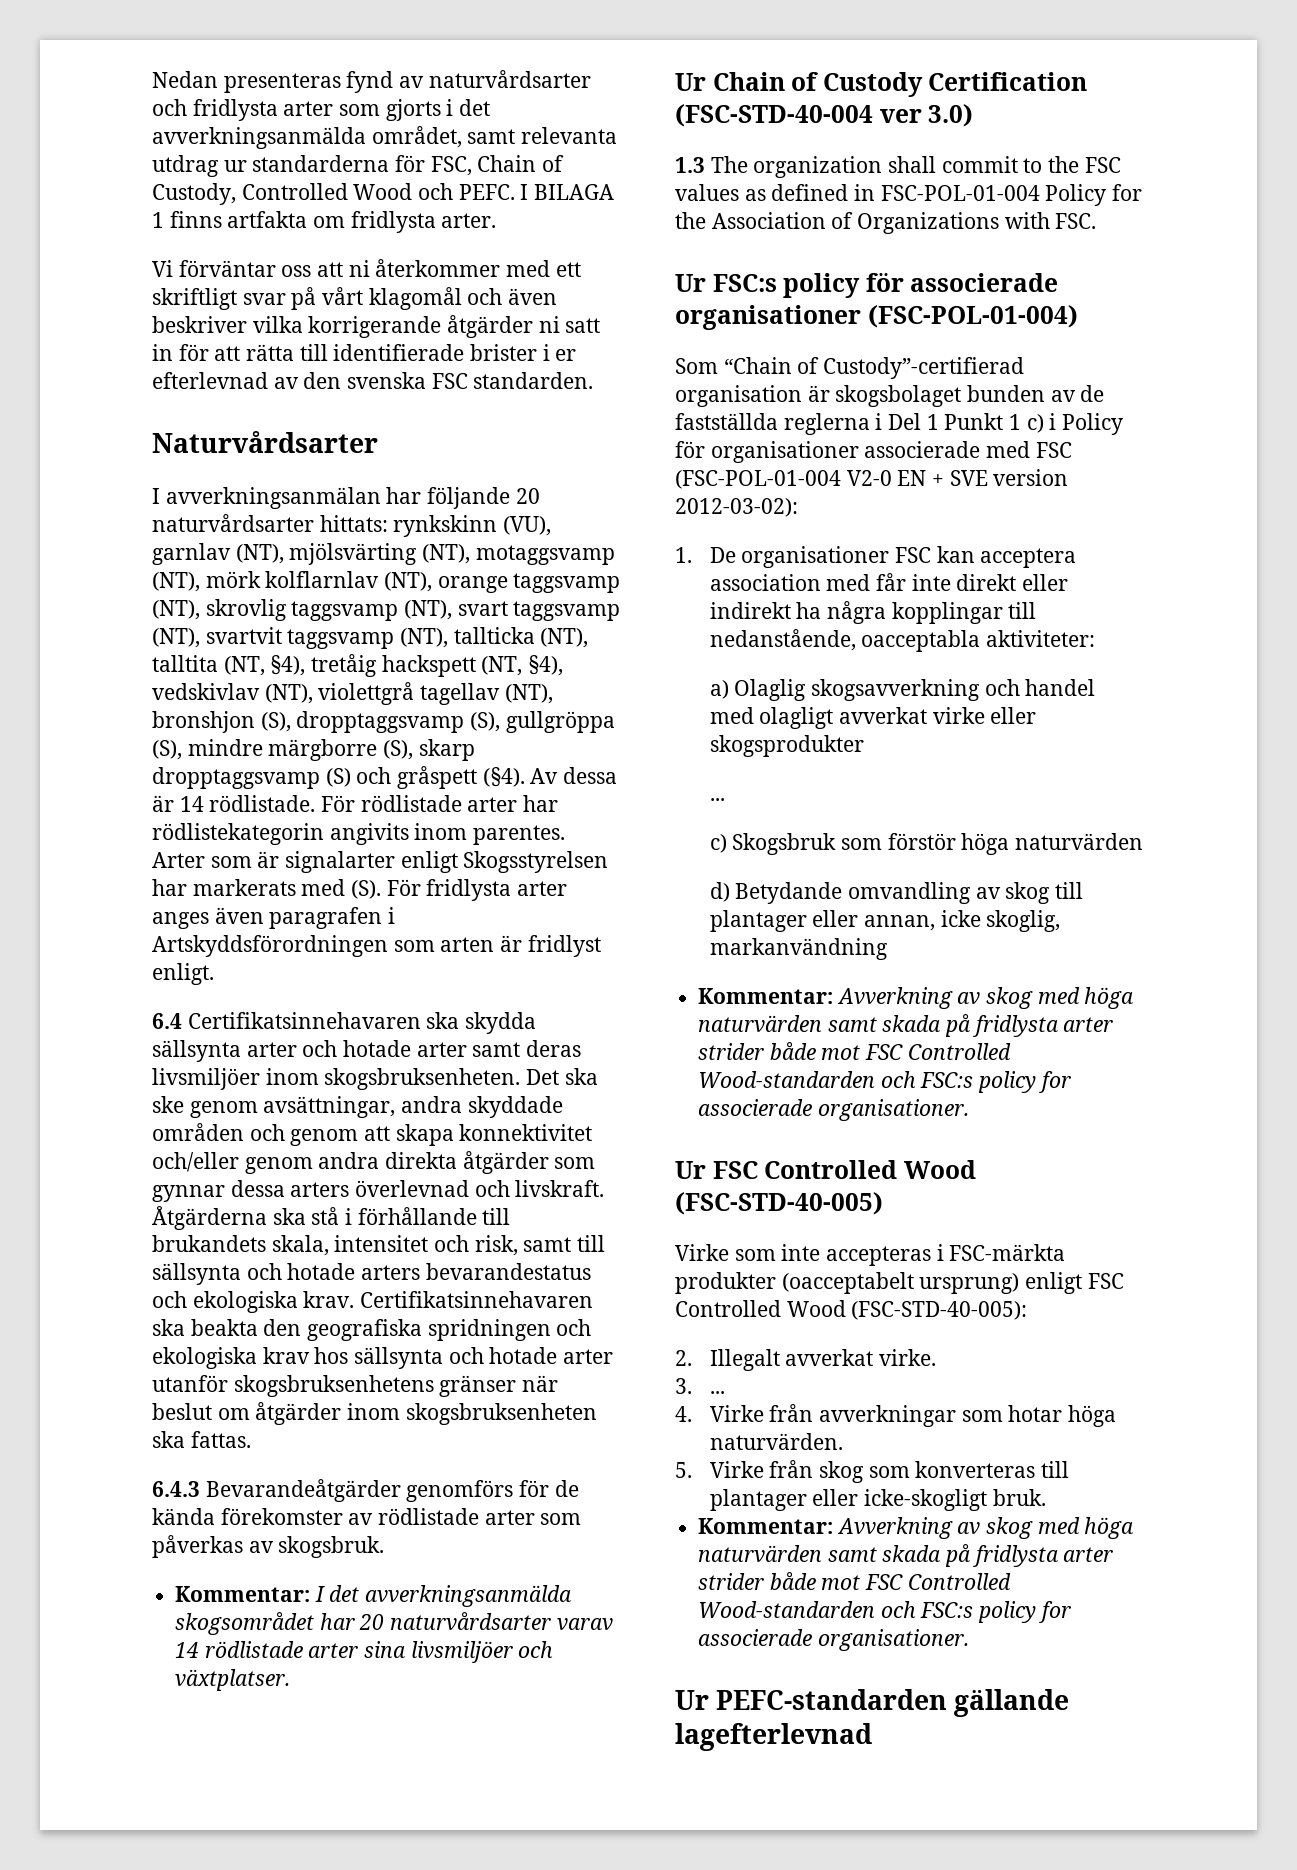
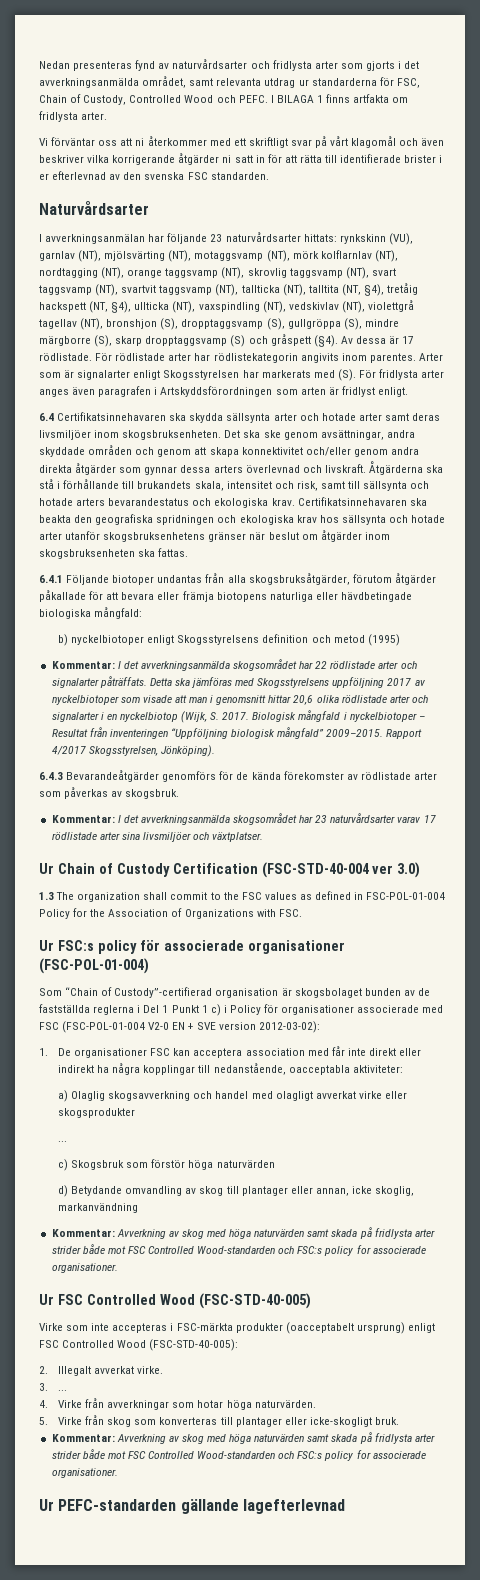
[515,488,540,504] 20 -> [210,234,223,242] 23
(433, 582) none -> [39,267,125,279] nordtagging (NT),
(564, 665) none -> [134,301,286,313] ullticka (NT), vaxspindling (NT),
[179,796,204,812] 14 -> [402,336,415,344] 17
(251, 1439) none -> [39,573,436,585] [39,590,412,602] [39,607,143,619] [58,634,400,646] [51,659,417,671] [51,676,425,688] [51,695,428,705] [51,710,425,723] [51,727,423,739] [51,745,215,757] // 6.4.1 Följande biotoper undantas från alla skogsbruksåtgärder, förutom åtgärder påkallade för att bevara eller främja biotopens naturliga eller hävdbetingade biologiska mångfald: // b) nyckelbiotoper enligt Skogsstyrelsens definition och metod (1995) // Kommentar: I det avverkningsanmälda skogsområdet har 22 rödlistade arter och signalarter påträffats. Detta ska jämföras med Skogsstyrelsens uppföljning 2017 av nyckelbiotoper som visade att man i genomsnitt hittar 20,6 olika rödlistade arter och signalarter i en nyckelbiotop (Wijk, S. 2017. Biologisk mångfald i nyckelbiotoper – Resultat från inventeringen “Uppföljning biologisk mångfald” 2009–2015. Rapport 4/2017 Skogsstyrelsen, Jönköping).
[359,1614,385,1630] 20 -> [315,815,328,823] 23
[175,1642,200,1658] 14 -> [423,815,436,823] 17

